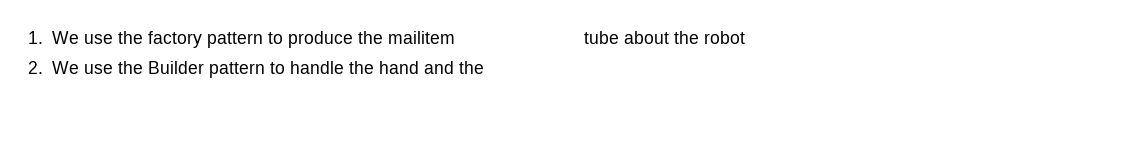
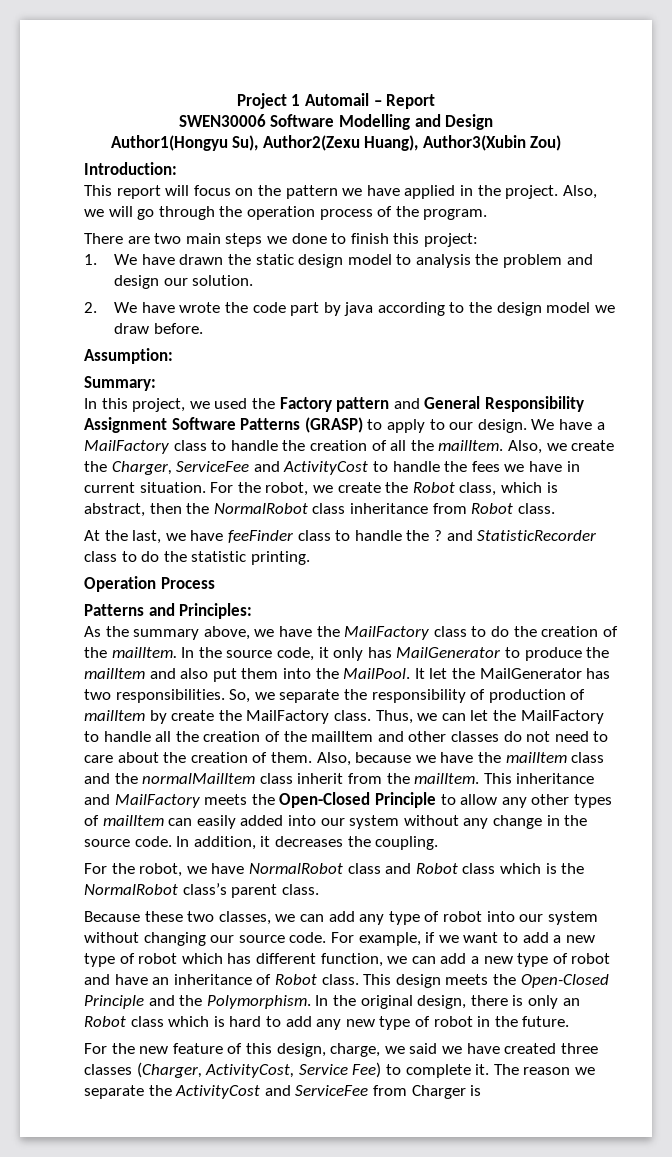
[28,31,455,48] [28,61,484,78] [583,31,745,44] 1. We use the factory pattern to produce the mailitem // 2. We use the Builder pattern to handle the hand and the tube about the robot -> [236,93,436,109] [178,114,494,130] [110,135,562,151] [84,162,178,175] [84,185,597,199] [84,206,488,220] [84,233,478,247] [84,254,593,268] [114,275,254,289] [84,302,615,316] [114,323,203,334] [84,348,174,364] [84,376,157,391] [84,396,584,412] [84,417,605,433] [84,440,615,454] [84,461,580,475] [84,482,558,496] [84,503,555,517] [84,530,597,544] [84,551,311,565] [84,576,215,592] [84,603,253,619] [84,626,618,640] [84,647,610,661] [84,668,611,682] [84,689,586,703] [84,710,604,724] [84,731,609,742] [84,752,605,766] [84,773,595,784] [84,792,612,808] [84,815,588,829] [84,836,439,850] [84,863,585,877] [84,883,319,898] [84,911,598,925] [84,932,595,946] [84,953,611,967] [84,974,609,988] [84,995,580,1009] [84,1016,570,1030] [84,1043,598,1057] [84,1062,595,1078] [84,1085,482,1099] Project 1 Automail – Report // SWEN30006 Software Modelling and Design // Author1(Hongyu Su), Author2(Zexu Huang), Author3(Xubin Zou) // Introduction: // This report will focus on the pattern we have applied in the project. Also, we will go through the operation process of the program. // There are two main steps we done to finish this project: // 1. We have drawn the static design model to analysis the problem and design our solution. // 2. We have wrote the code part by java according to the design model we draw before. // Assumption: // Summary: // In this project, we used the Factory pattern and General Responsibility Assignment Software Patterns (GRASP) to apply to our design. We have a MailFactory class to handle the creation of all the mailItem. Also, we create the Charger, ServiceFee and ActivityCost to handle the fees we have in current situation. For the robot, we create the Robot class, which is abstract, then the NormalRobot class inheritance from Robot class. // At the last, we have feeFinder class to handle the ? and StatisticRecorder class to do the statistic printing. // Operation Process // Patterns and Principles: // As the summary above, we have the MailFactory class to do the creation of the mailItem. In the source code, it only has MailGenerator to produce the mailItem and also put them into the MailPool. It let the MailGenerator has two responsibilities. So, we separate the responsibility of production of mailItem by create the MailFactory class. Thus, we can let the MailFactory to handle all the creation of the mailItem and other classes do not need to care about the creation of them. Also, because we have the mailItem class and the normalMailItem class inherit from the mailItem. This inheritance and MailFactory meets the Open-Closed Principle to allow any other types of mailItem can easily added into our system without any change in the source code. In addition, it decreases the coupling. // For the robot, we have NormalRobot class and Robot class which is the NormalRobot class’s parent class. // Because these two classes, we can add any type of robot into our system without changing our source code. For example, if we want to add a new type of robot which has different function, we can add a new type of robot and have an inheritance of Robot class. This design meets the Open-Closed Principle and the Polymorphism. In the original design, there is only an Robot class which is hard to add any new type of robot in the future. // For the new feature of this design, charge, we said we have created three classes (Charger, ActivityCost, Service Fee) to complete it. The reason we separate the ActivityCost and ServiceFee from Charger is

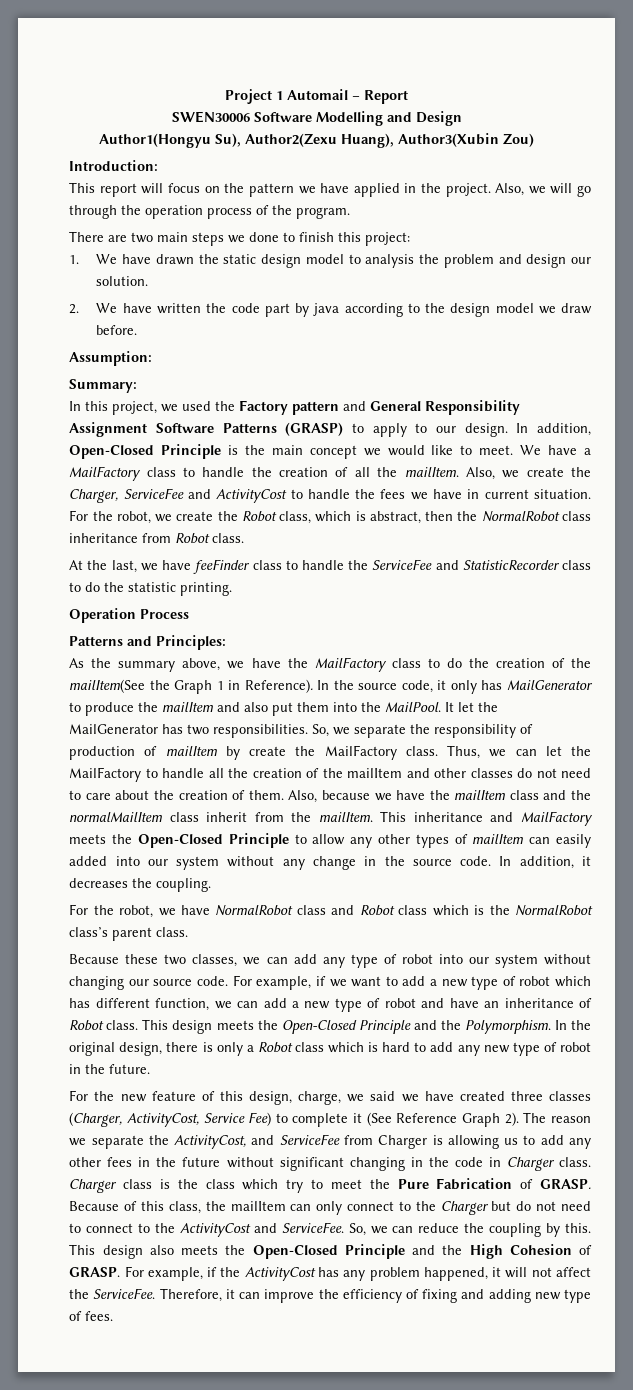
[179,302,221,313] wrote -> [156,303,201,314] written
(527, 426) none -> [516,423,591,436] [69,444,514,459] In addition, Open-Closed Principle is the main concept we would like to meet.
[433,530,442,541] ? -> [372,559,433,570] ServiceFee
[111,647,177,658] mailItem. -> [69,679,313,694] mailItem(See the Graph 1 in Reference).
[562,998,580,1006] an -> [246,1045,254,1052] a
[475,1064,490,1075] it. -> [353,1112,519,1127] it (See Reference Graph 2).
[175,1085,261,1099] ActivityCost -> [174,1135,247,1149] ActivityCost,
(482, 1090) none -> [447,1135,592,1149] [69,1157,591,1171] [69,1178,591,1193] [69,1201,592,1215] [69,1222,592,1237] [69,1244,592,1259] [69,1266,592,1281] [69,1288,592,1303] [69,1311,114,1321] allowing us to add any other fees in the future without significant changing in the code in Charger class. Charger class is the class which try to meet the Pure Fabrication of GRASP. Because of this class, the mailItem can only connect to the Charger but do not need to connect to the ActivityCost and ServiceFee. So, we can reduce the coupling by this. This design also meets the Open-Closed Principle and the High Cohesion of GRASP. For example, if the ActivityCost has any problem happened, it will not affect the ServiceFee. Therefore, it can improve the efficiency of fixing and adding new type of fees.

